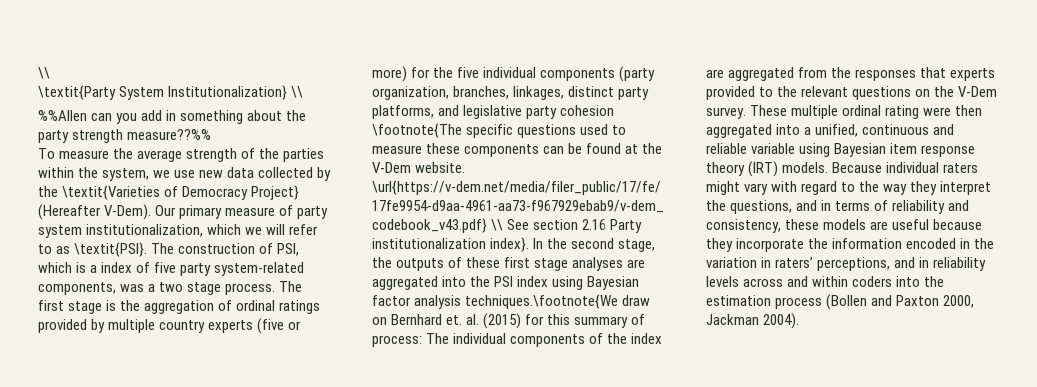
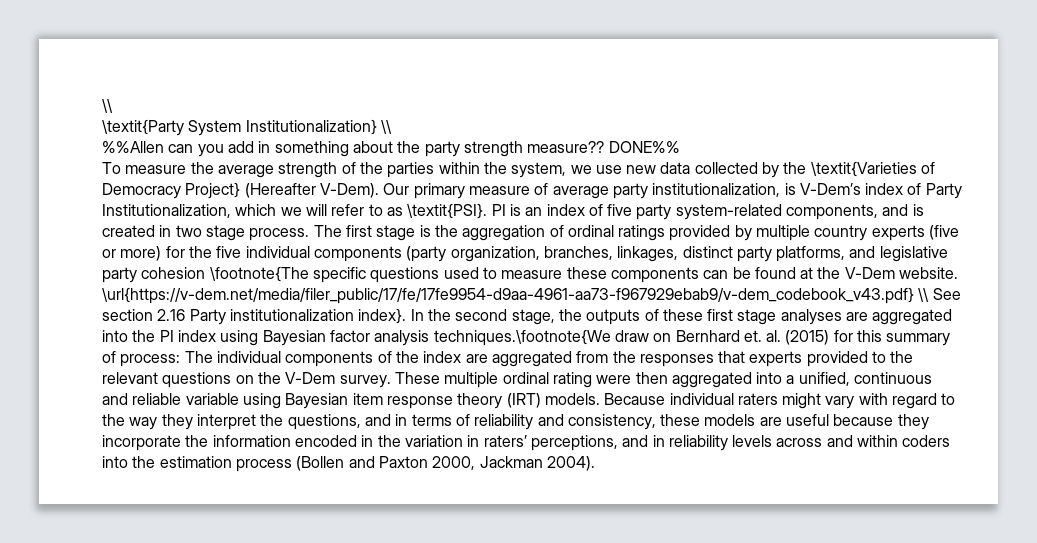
[127,129,212,140] measure??%% -> [527,141,680,153] measure?? DONE%%
[297,206,329,219] [38,224,204,238] party system institutionalization, -> [552,183,962,199] [102,204,231,218] average party institutionalization, is V-Dem’s index of Party Institutionalization,
[151,243,300,256] [38,262,98,273] The construction of PSI, which is a -> [491,204,543,216] PI is an
[120,284,156,292] was a -> [882,204,924,216] [102,225,172,237] and is created in
[494,276,514,287] PSI -> [159,330,174,342] PI

